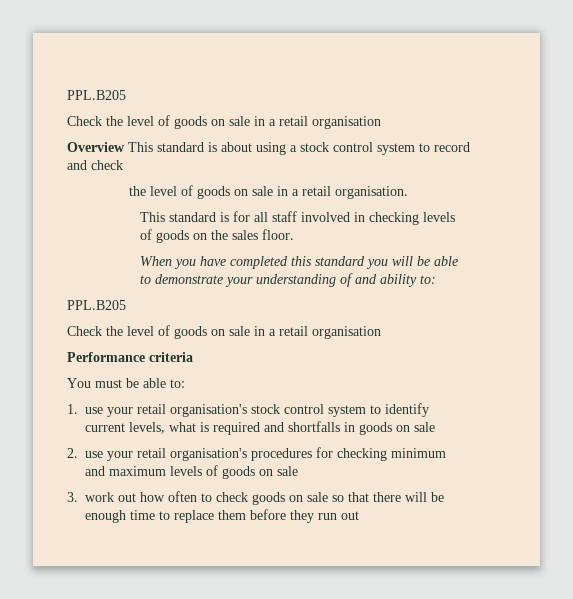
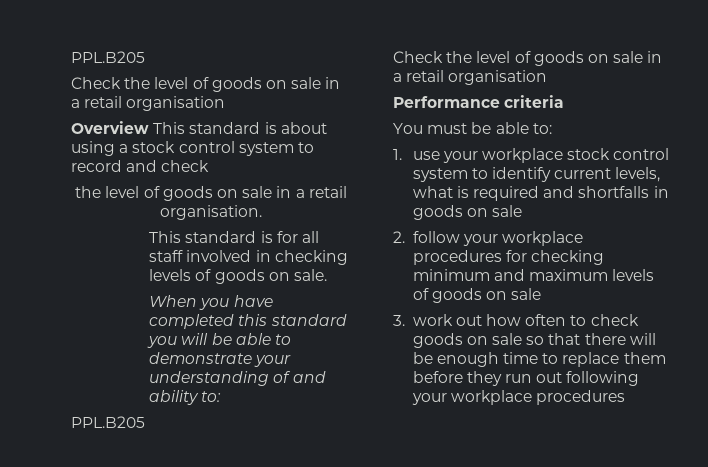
[210,229,294,240] the sales floor. -> [294,269,328,281] sale.
[137,404,248,417] retail organisation's -> [481,148,563,163] workplace
[85,448,248,461] use your retail organisation's -> [412,231,584,246] follow your workplace
(360, 515) none -> [566,371,640,386] [411,390,626,405] following your workplace procedures

